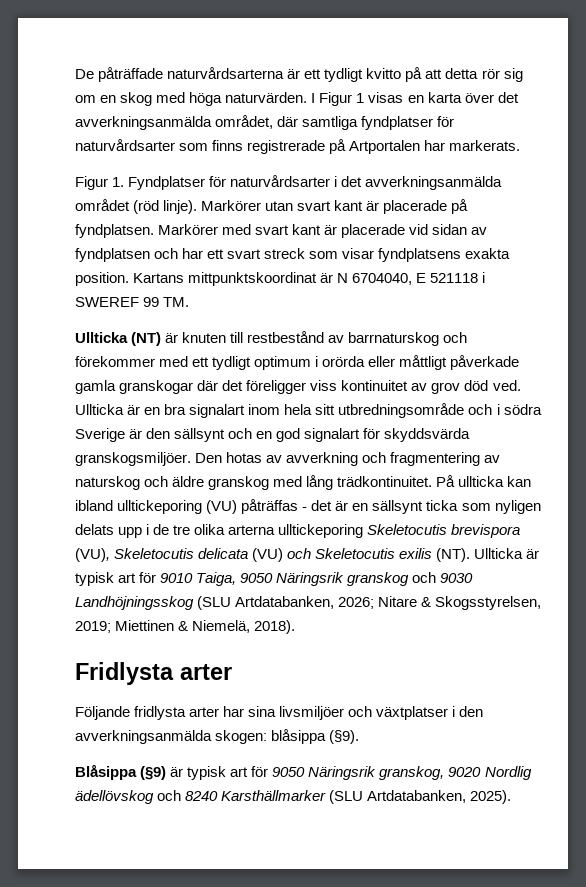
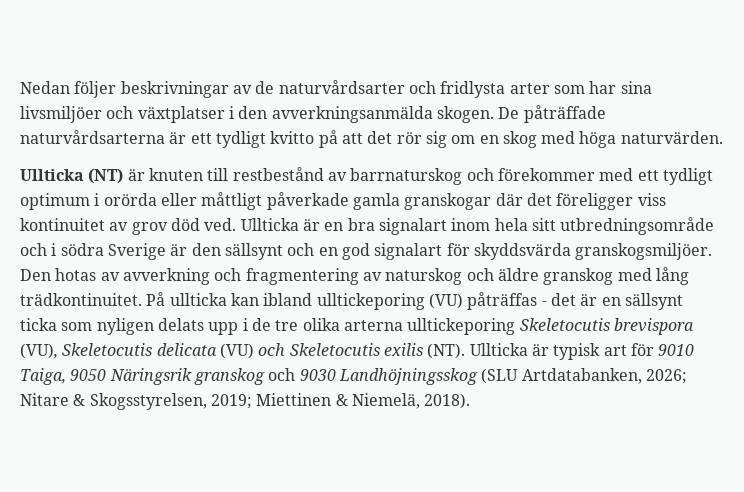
(75, 74) none -> [20,80,652,98] [20,106,494,123] Nedan följer beskrivningar av de naturvårdsarter och fridlysta arter som har sina livsmiljöer och växtplatser i den avverkningsanmälda skogen.
[445,68,479,79] detta -> [367,131,393,144] det
[311,92,519,106] [75,115,455,130] [75,139,521,154] [75,175,503,190] [75,199,469,214] [75,224,488,238] [75,248,511,262] [75,272,486,286] [75,297,190,307] I Figur 1 visas en karta över det avverkningsanmälda området, där samtliga fyndplatser för naturvårdsarter som finns registrerade på Artportalen har markerats. // Figur 1. Fyndplatser för naturvårdsarter i det avverkningsanmälda området (röd linje). Markörer utan svart kant är placerade på fyndplatsen. Markörer med svart kant är placerade vid sidan av fyndplatsen och har ett svart streck som visar fyndplatsens exakta position. Kartans mittpunktskoordinat är N 6704040, E 521118 i SWEREF 99 TM. -> (723, 137) none
[75,662,232,685] [75,706,484,720] [75,729,360,744] [75,764,532,780] [75,790,512,804] // Fridlysta arter // Följande fridlysta arter har sina livsmiljöer och växtplatser i den avverkningsanmälda skogen: blåsippa (§9). // Blåsippa (§9) är typisk art för 9050 Näringsrik granskog, 9020 Nordlig ädellövskog och 8240 Karsthällmarker (SLU Artdatabanken, 2025). -> (471, 401) none

